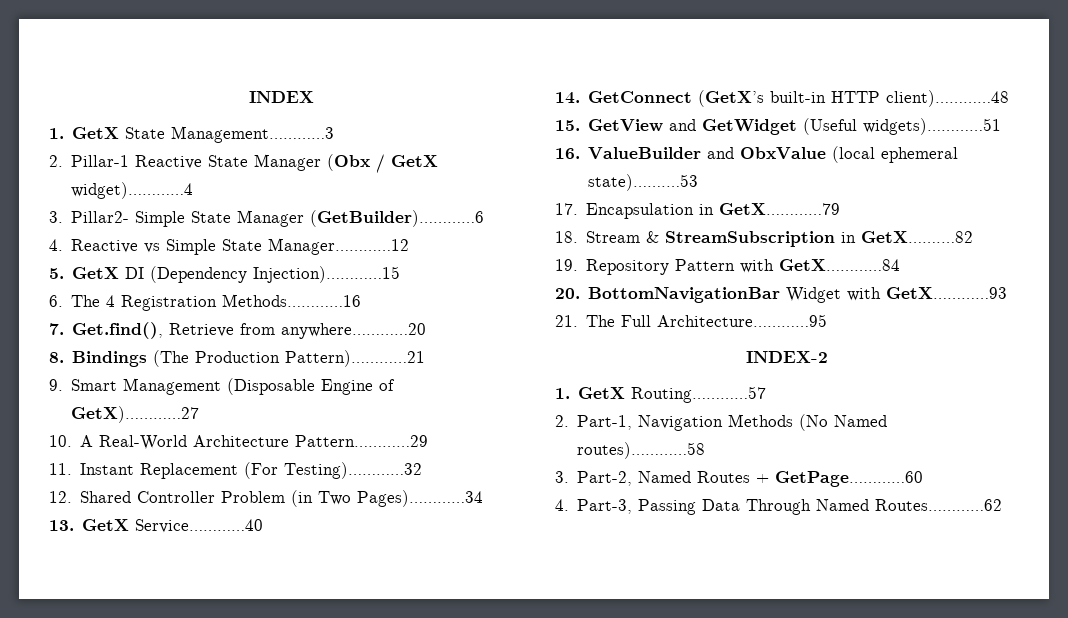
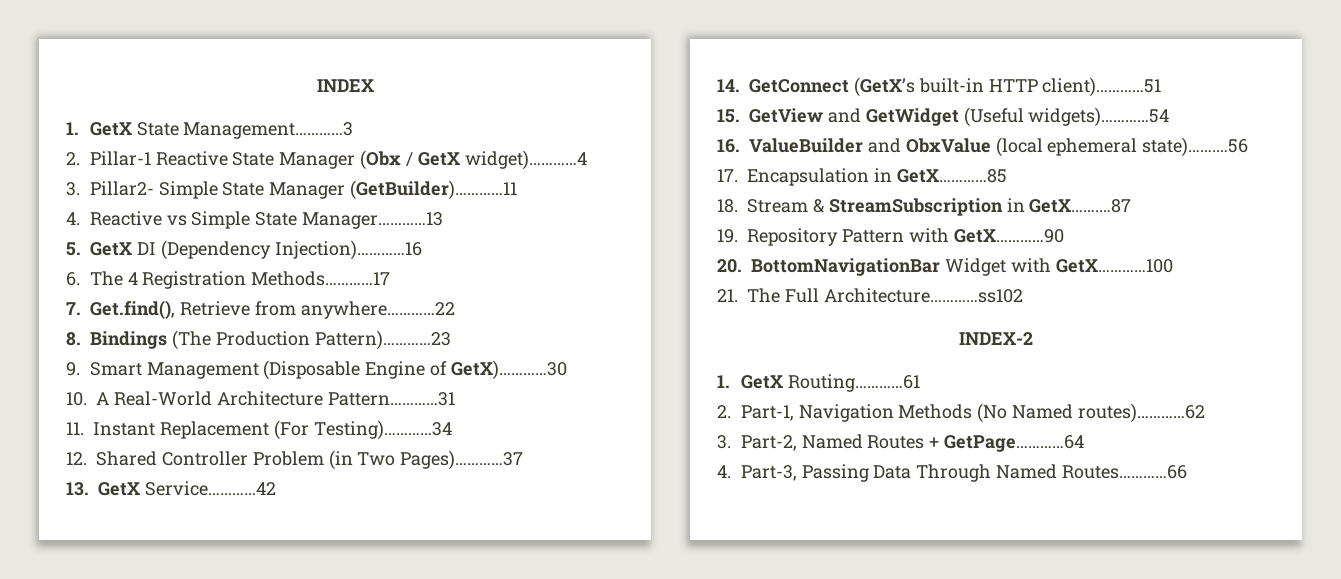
[310,210,485,227] (GetBuilder)…………6 -> [350,180,518,200] (GetBuilder)…………11
[268,238,410,255] Manager…………12 -> [302,212,444,229] Manager…………13
[253,266,401,283] Injection)…………15 -> [274,240,422,260] Injection)…………16
[222,294,362,307] Methods…………16 -> [251,271,391,286] Methods…………17
[281,323,427,339] anywhere…………20 -> [300,301,455,319] anywhere…………22
[285,350,426,367] Pattern)…………21 -> [314,330,451,350] Pattern)…………23
[71,406,200,423] GetX)…………27 -> [450,360,567,380] GetX)…………30
[295,435,429,447] Pattern…………29 -> [327,392,455,406] Pattern…………31
[284,462,423,479] Testing)…………32 -> [313,420,452,440] Testing)…………34
[357,490,484,507] Pages)…………34 -> [400,450,524,470] Pages)…………37
[135,519,264,533] Service…………40 -> [144,481,276,496] Service…………42
[886,90,1010,107] client)…………48 -> [1042,77,1162,97] client)…………51
[863,118,1002,135] widgets)…………51 -> [1028,107,1170,127] widgets)…………54
[588,174,699,191] state)…….…53 -> [1142,137,1249,157] state)…….…56
[719,203,841,215] GetX…………79 -> [896,169,1007,183] GetX…………85
[861,231,974,243] GetX…….…82 -> [1029,199,1132,213] GetX…….…87
[779,259,901,271] GetX…………84 -> [953,229,1064,243] GetX…………90
[886,287,1008,299] GetX…………93 -> [1055,259,1173,273] GetX…………100
[657,314,828,327] Architecture…………95 -> [823,288,1023,303] Architecture…………ss102
[631,386,767,403] Routing…………57 -> [787,374,920,392] Routing…………61
[577,442,706,459] routes)…………58 -> [1077,403,1205,423] routes)…………62
[775,471,924,487] GetPage…………60 -> [944,435,1085,452] GetPage…………64
[875,499,1003,511] Routes…………62 -> [1061,465,1187,479] Routes…………66

